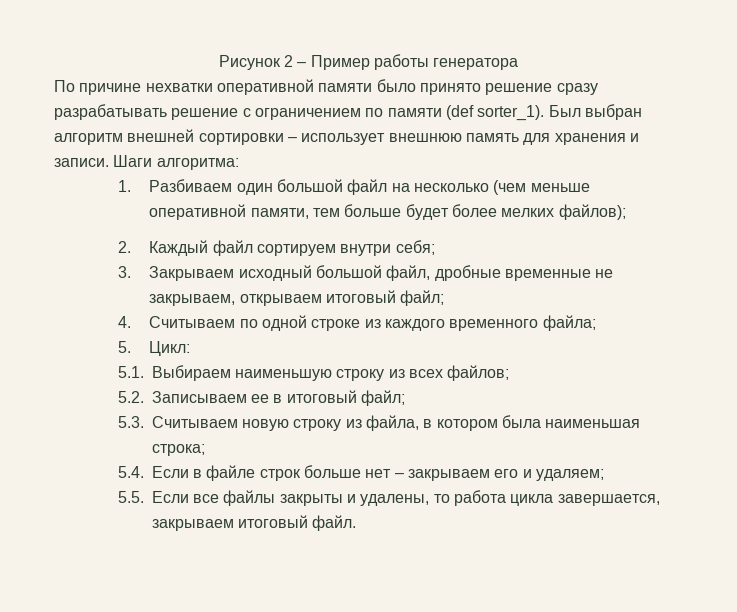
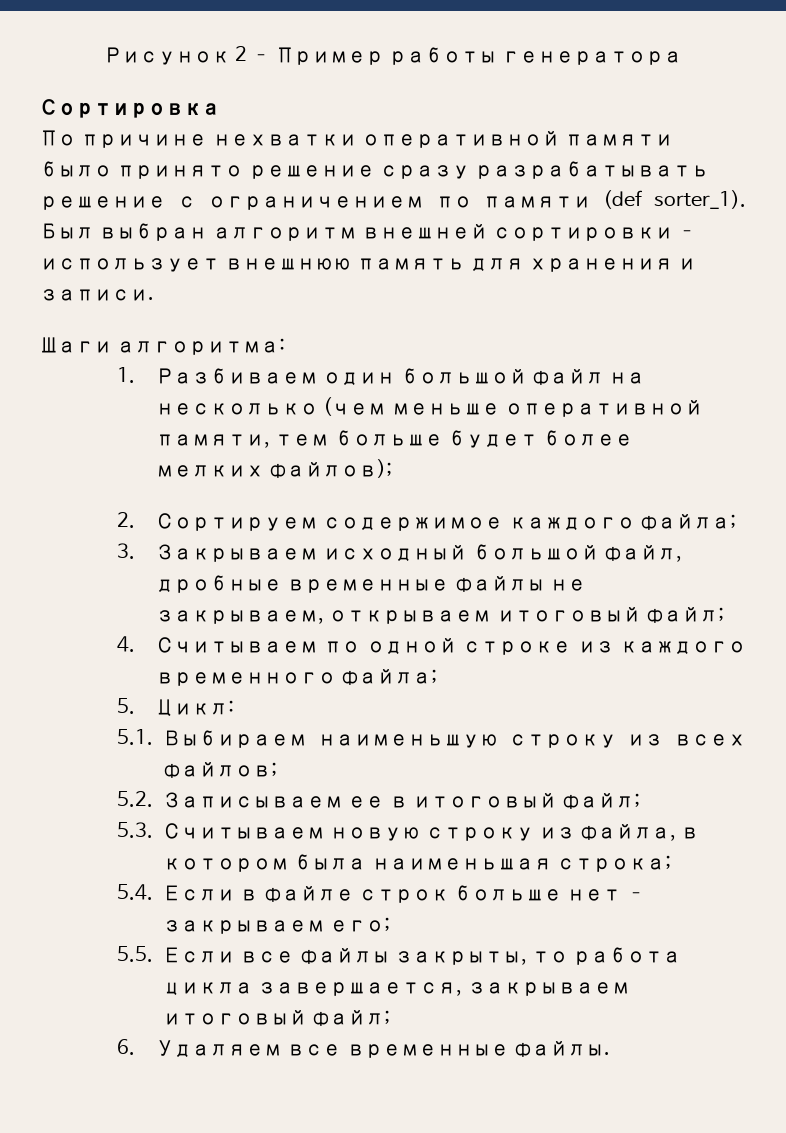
(519, 64) none -> [40,99,220,118] // Сортировка
(109, 162) none -> (154, 295) //
[149,240,435,256] Каждый файл сортируем внутри себя; -> [155,513,736,531] Сортируем содержимое каждого файла;
(592, 275) none -> [454,576,545,592] файлы
[494,469,604,481] его и удаляем; -> [330,917,391,932] его;
[279,494,430,506] закрыты и удалены, -> [394,951,527,965] закрыты,
[312,515,357,531] файл. -> [312,1010,391,1026] [117,1039,610,1058] файл; // 6. Удаляем все временные файлы.

